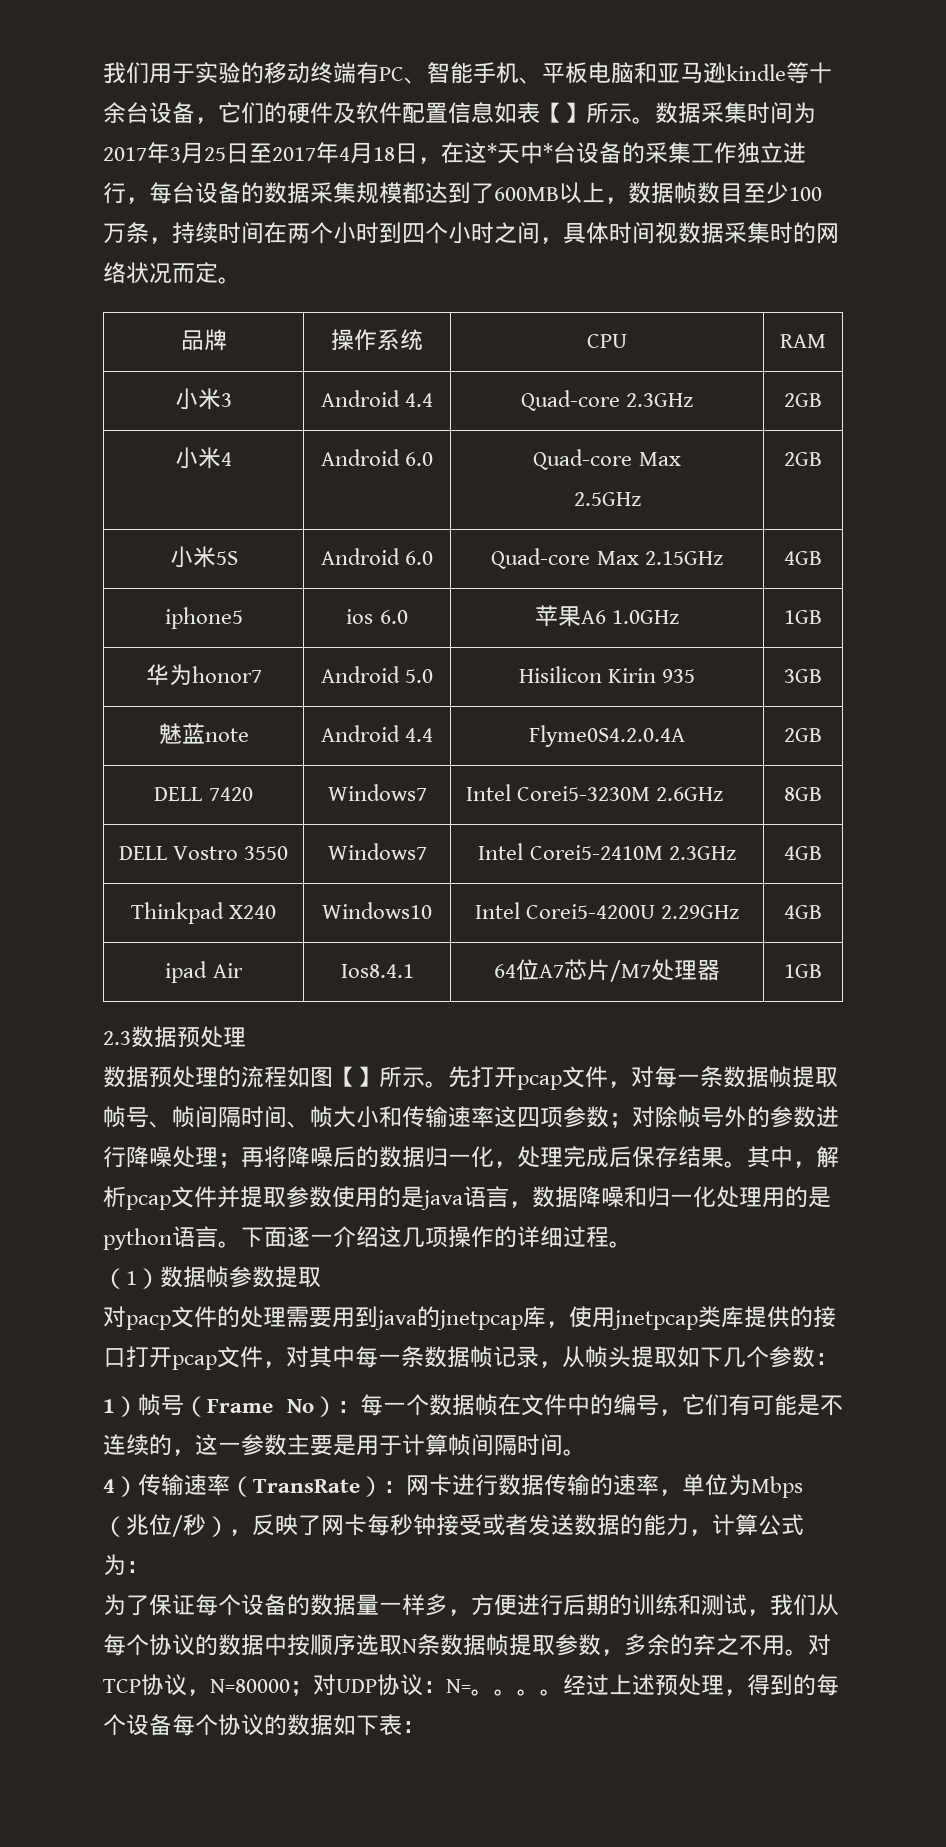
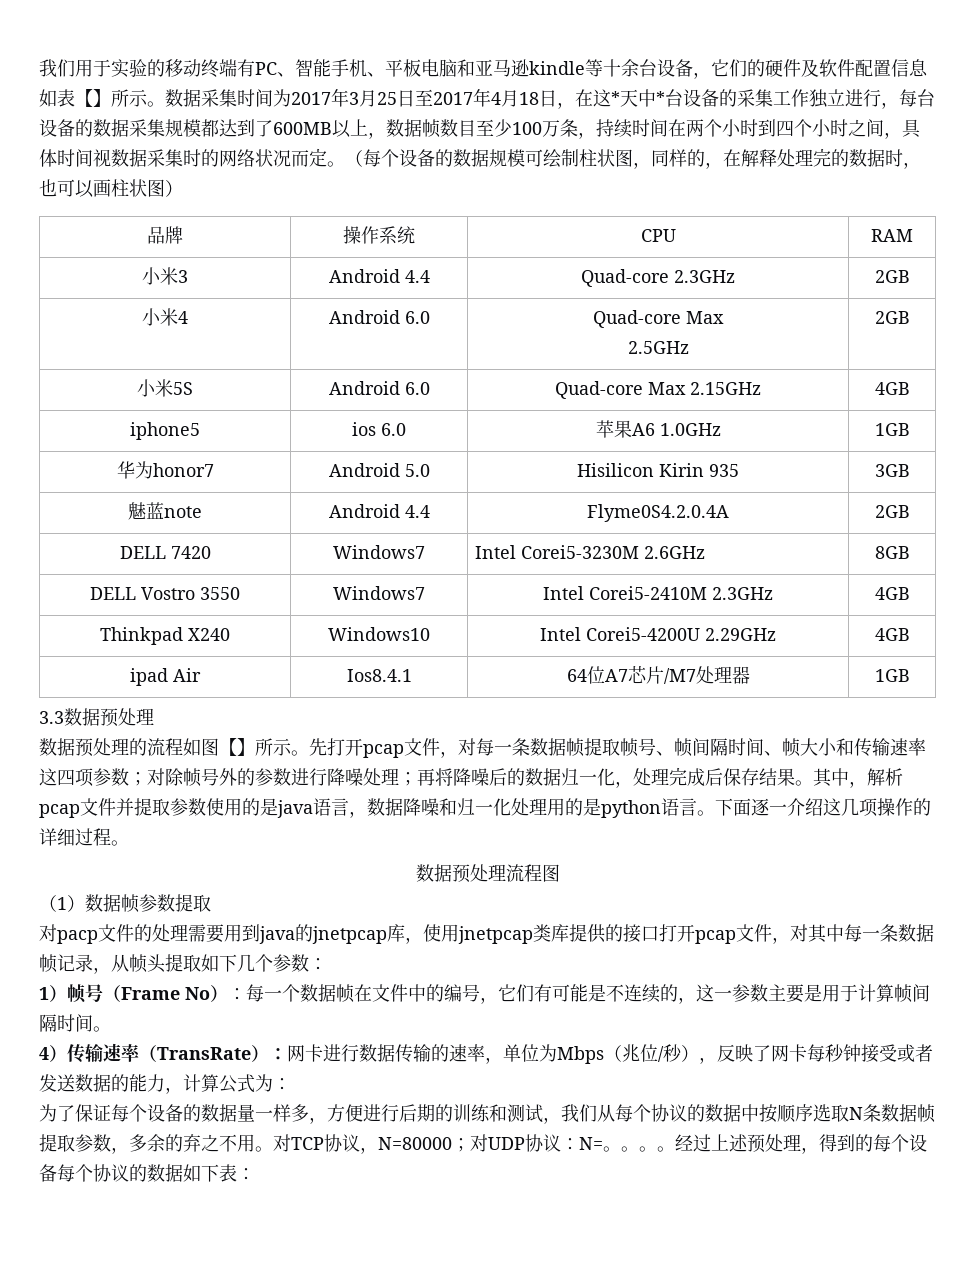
(241, 280) none -> [345,148,921,169] [39,179,183,198] （每个设备的数据规模可绘制柱状图，同样的，在解释处理完的数据时，也可以画柱状图）
[103,1031,131,1045] 2.3 -> [39,711,64,724] 3.3
(632, 1244) none -> [415,864,560,883] // 数据预处理流程图

